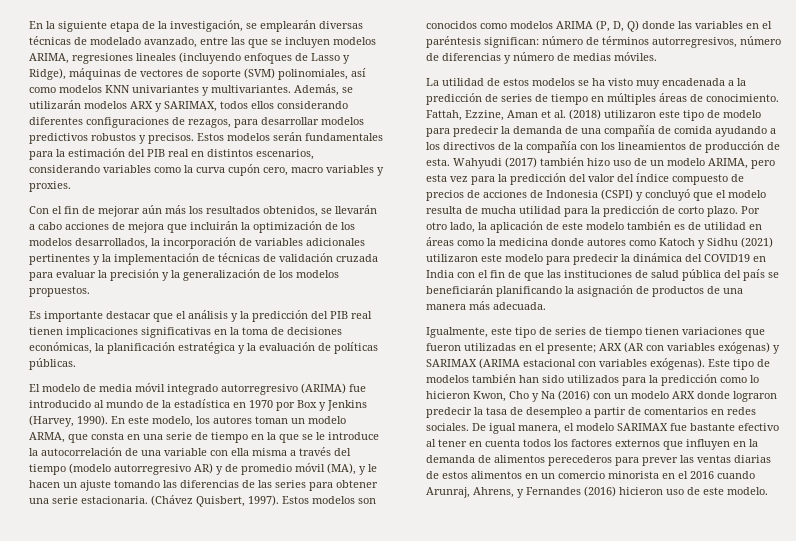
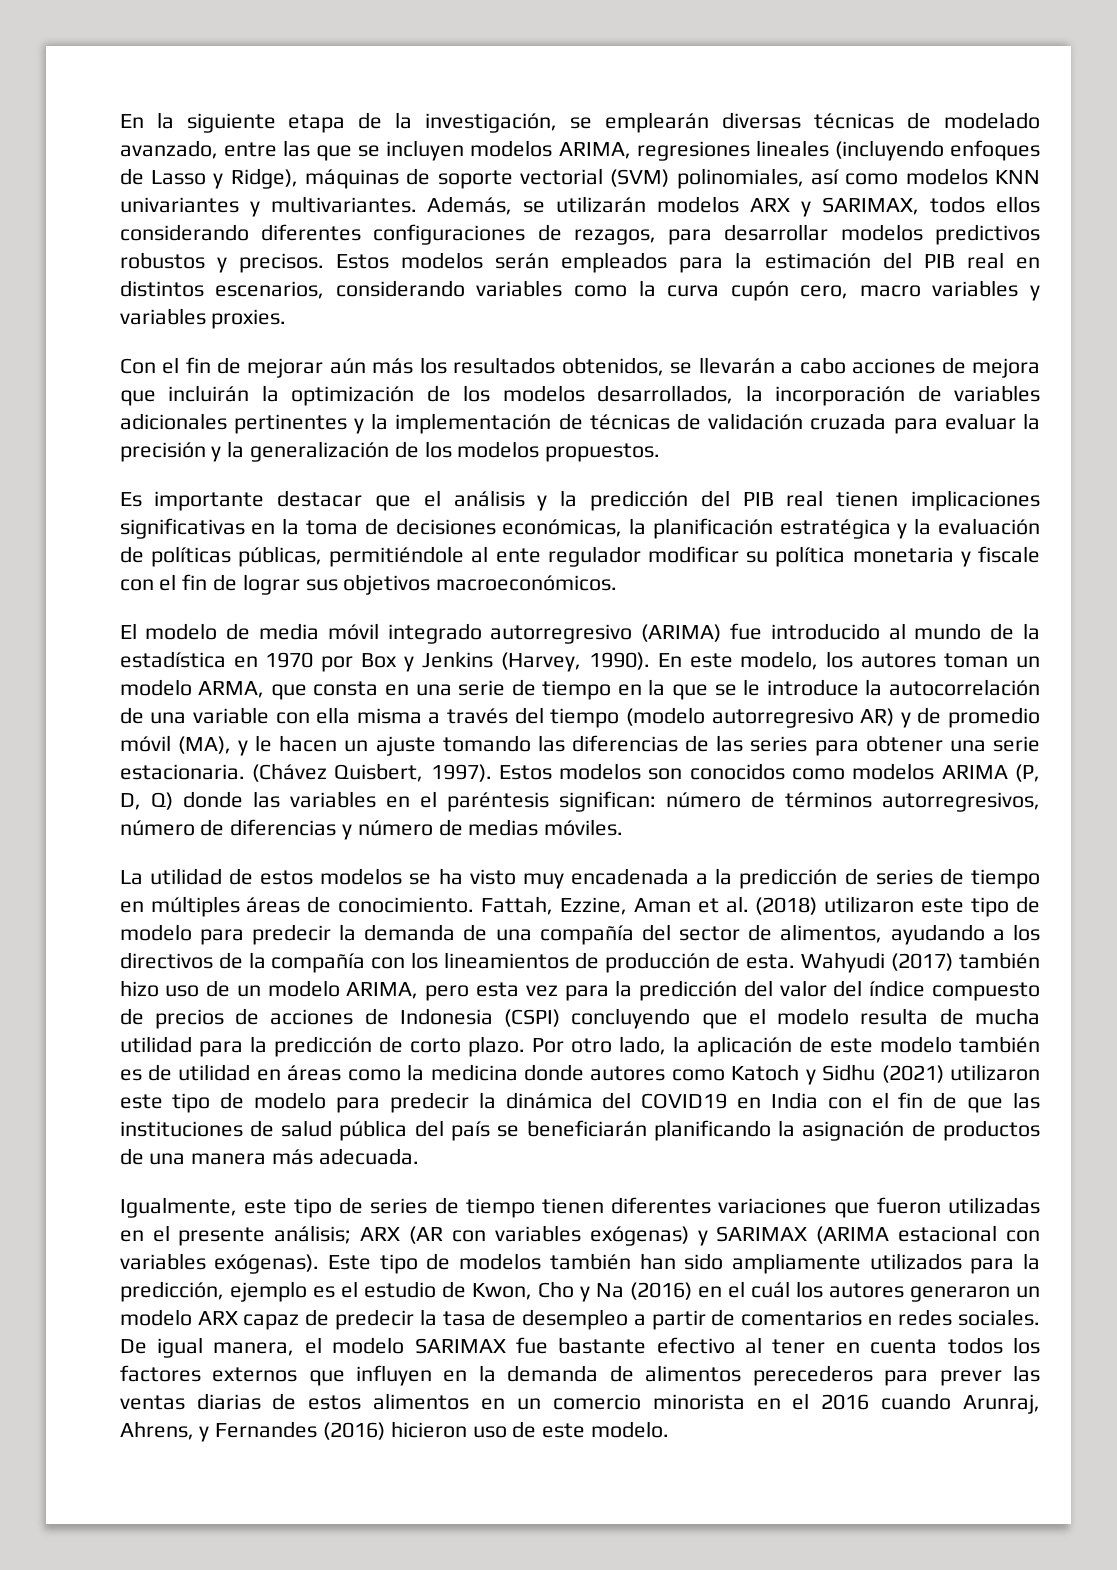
[139,69,241,80] vectores de soporte -> [437,168,603,189] soporte vectorial
[304,133,383,141] fundamentales -> [561,252,668,273] empleados
(384, 171) none -> [119,308,206,325] variables
[28,358,76,370] públicas. -> [238,546,1040,567] [119,574,618,595] públicas, permitiéndole al ente regulador modificar su política monetaria y fiscale con el fin de lograr sus objetivos macroeconómicos.
[657,126,712,134] de comida -> [641,924,883,943] del sector de alimentos,
[635,189,690,201] y concluyó -> [571,1008,691,1029] concluyendo
(502, 258) none -> [172,1092,245,1113] tipo de
(679, 331) none -> [611,1197,712,1214] diferentes
[546,343,596,354] presente; -> [178,1225,352,1246] presente análisis;
(564, 379) none -> [731,1253,861,1274] ampliamente
[660,374,759,386] [425,391,470,399] predicción como lo hicieron -> [119,1281,466,1302] predicción, ejemplo es el estudio de
[592,393,611,399] con -> [697,1281,1010,1302] en el cuál los autores generaron
[696,391,777,402] donde lograron -> [243,1309,330,1330] capaz de

